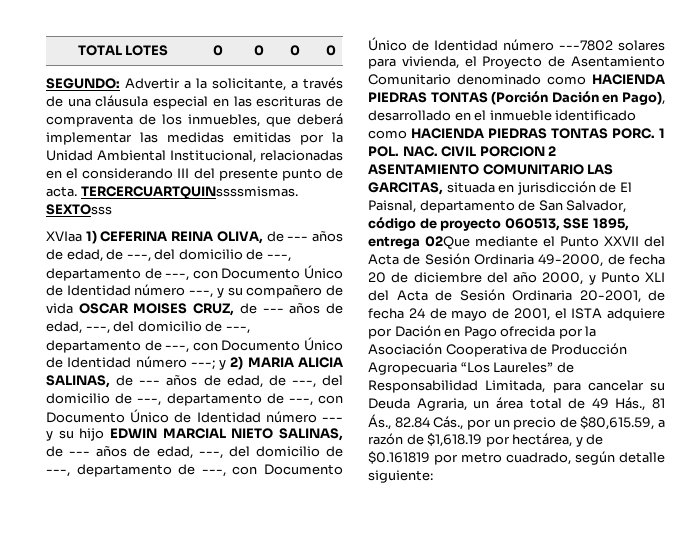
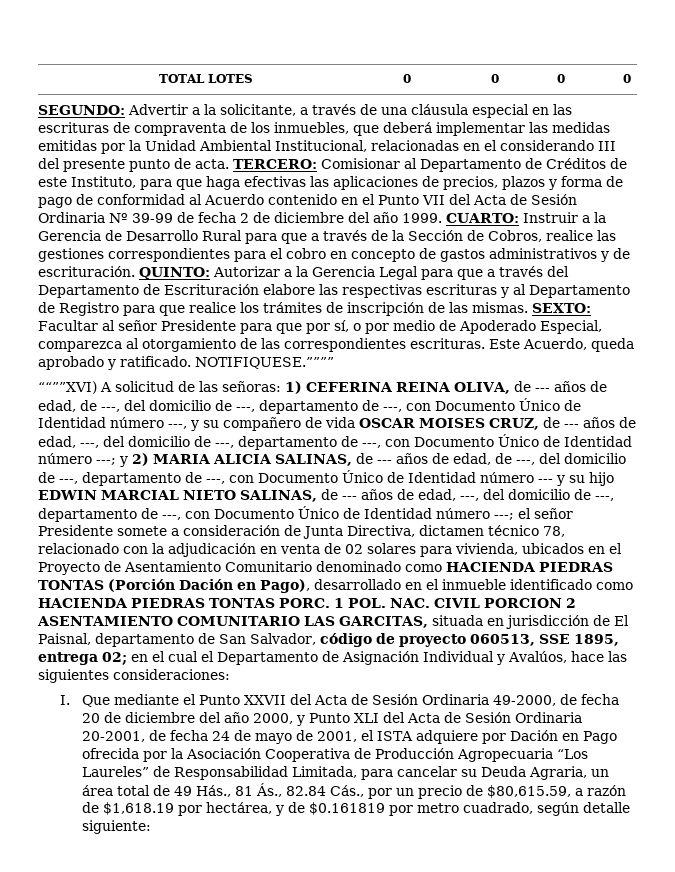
[80,186,298,199] [46,204,112,215] [46,231,82,242] TERCERCUARTQUINssssmismas. SEXTOsss // XVIaa -> [233,158,627,172] [38,176,623,190] [38,194,577,208] [38,212,606,223] [38,230,616,244] [38,248,630,262] [38,266,569,280] [38,284,630,298] [38,302,591,316] [38,320,602,334] [38,338,634,352] [38,356,334,370] [38,381,281,394] TERCERO: Comisionar al Departamento de Créditos de este Instituto, para que haga efectivas las aplicaciones de precios, plazos y forma de pago de conformidad al Acuerdo contenido en el Punto VII del Acta de Sesión Ordinaria Nº 39-99 de fecha 2 de diciembre del año 1999. CUARTO: Instruir a la Gerencia de Desarrollo Rural para que a través de la Sección de Cobros, realice las gestiones correspondientes para el cobro en concepto de gastos administrativos y de escrituración. QUINTO: Autorizar a la Gerencia Legal para que a través del Departamento de Escrituración elabore las respectivas escrituras y al Departamento de Registro para que realice los trámites de inscripción de las mismas. SEXTO: Facultar al señor Presidente para que por sí, o por medio de Apoderado Especial, comparezca al otorgamiento de las correspondientes escrituras. Este Acuerdo, queda aprobado y ratificado. NOTIFIQUESE.”””” // ““””XVI) A solicitud de las señoras:
[559,40,613,51] ---7802 -> [494,508,573,520] [38,525,565,539] [38,543,363,557] ---; el señor Presidente somete a consideración de Junta Directiva, dictamen técnico 78, relacionado con la adjudicación en venta de 02
(459, 62) none -> [522,543,605,554] ubicados en
[425,236,470,249] 02Que -> [102,651,627,665] [38,669,230,683] [60,695,111,707] 02; en el cual el Departamento de Asignación Individual y Avalúos, hace las siguientes consideraciones: // I. Que

